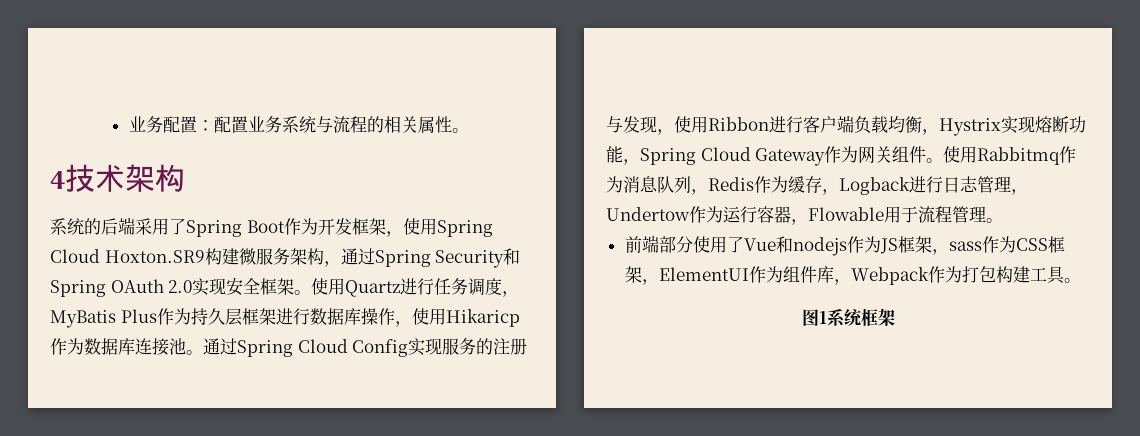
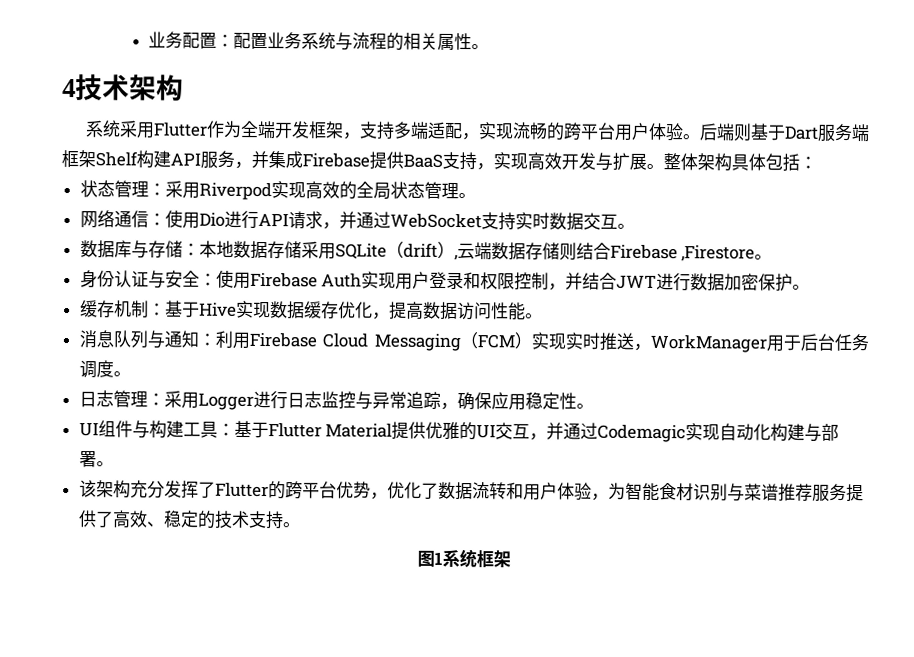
[84,217,493,237] [50,248,521,268] [50,278,520,297] [50,308,520,328] [50,338,528,357] [606,115,1086,136] [606,146,1077,166] [606,176,1028,195] [606,206,1003,225] [624,235,1065,256] [624,266,1065,285] 的后端采用了Spring Boot作为开发框架，使用Spring Cloud Hoxton.SR9构建微服务架构，通过Spring Security和Spring OAuth 2.0实现安全框架。使用Quartz进行任务调度，MyBatis Plus作为持久层框架进行数据库操作，使用Hikaricp作为数据库连接池。通过Spring Cloud Config实现服务的注册与发现，使用Ribbon进行客户端负载均衡，Hystrix实现熔断功能，Spring Cloud Gateway作为网关组件。使用Rabbitmq作为消息队列，Redis作为缓存，Logback进行日志管理，Undertow作为运行容器，Flowable用于流程管理。 // 前端部分使用了Vue和nodejs作为JS框架，sass作为CSS框架，ElementUI作为组件库，Webpack作为打包构建工具 -> [119,120,871,142] [61,149,817,172] [79,180,476,201] [79,209,635,231] [79,240,773,262] [79,269,811,292] [79,300,543,321] [78,330,869,353] [78,360,131,379] [78,390,594,411] [78,420,840,443] [78,451,114,468] [78,480,864,503] [77,510,284,530] 采用Flutter作为全端开发框架，支持多端适配，实现流畅的跨平台用户体验。后端则基于Dart服务端框架Shelf构建API服务，并集成Firebase提供BaaS支持，实现高效开发与扩展。整体架构具体包括： // 状态管理：采用Riverpod实现高效的全局状态管理。 // 网络通信：使用Dio进行API请求，并通过WebSocket支持实时数据交互。 // 数据库与存储：本地数据存储采用SQLite（drift）,云端数据存储则结合Firebase ,Firestore。 // 身份认证与安全：使用Firebase Auth实现用户登录和权限控制，并结合JWT进行数据加密保护。 // 缓存机制：基于Hive实现数据缓存优化，提高数据访问性能。 // 消息队列与通知：利用Firebase Cloud Messaging（FCM）实现实时推送，WorkManager用于后台任务调度。 // 日志管理：采用Logger进行日志监控与异常追踪，确保应用稳定性。 // UI组件与构建工具：基于Flutter Material提供优雅的UI交互，并通过Codemagic实现自动化构建与部署。 // 该架构充分发挥了Flutter的跨平台优势，优化了数据流转和用户体验，为智能食材识别与菜谱推荐服务提供了高效、稳定的技术支持

